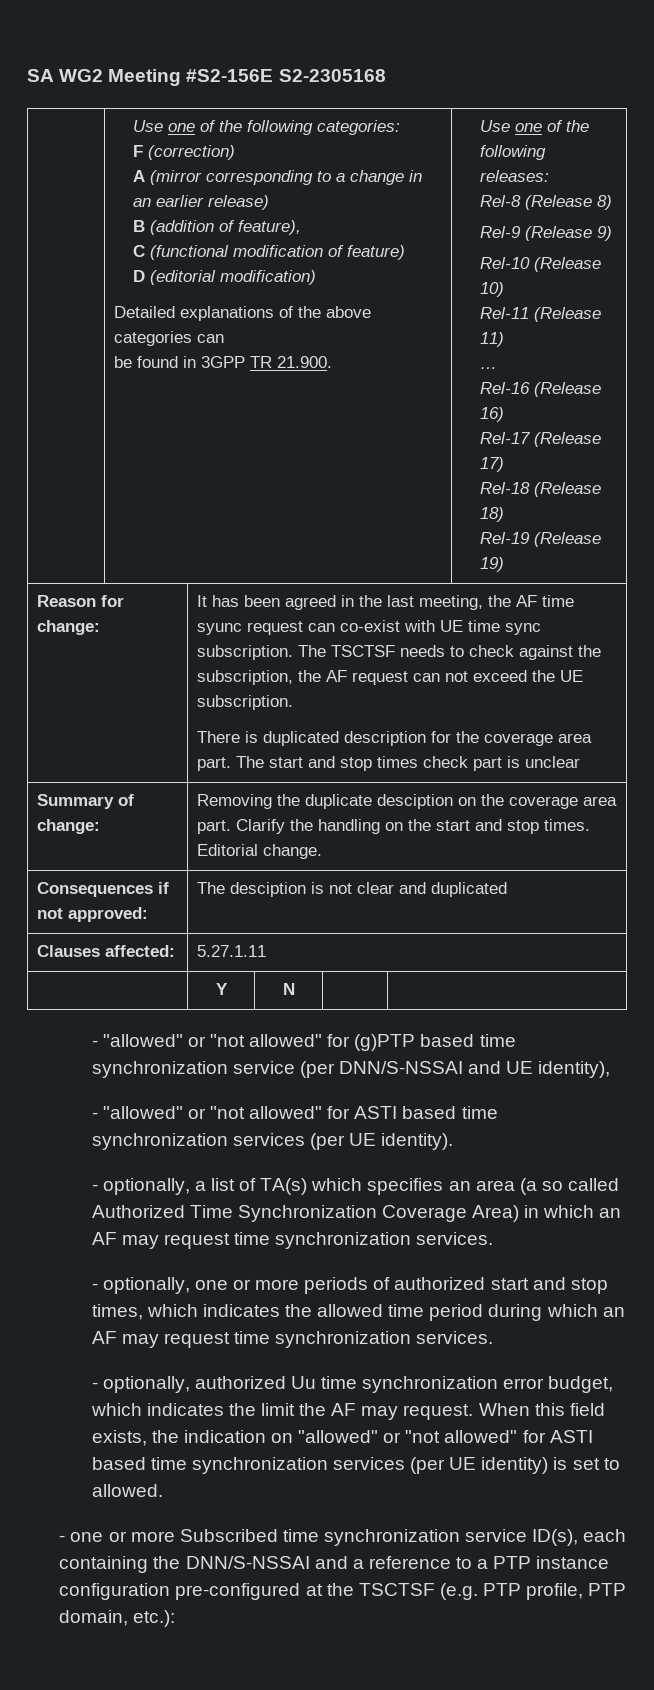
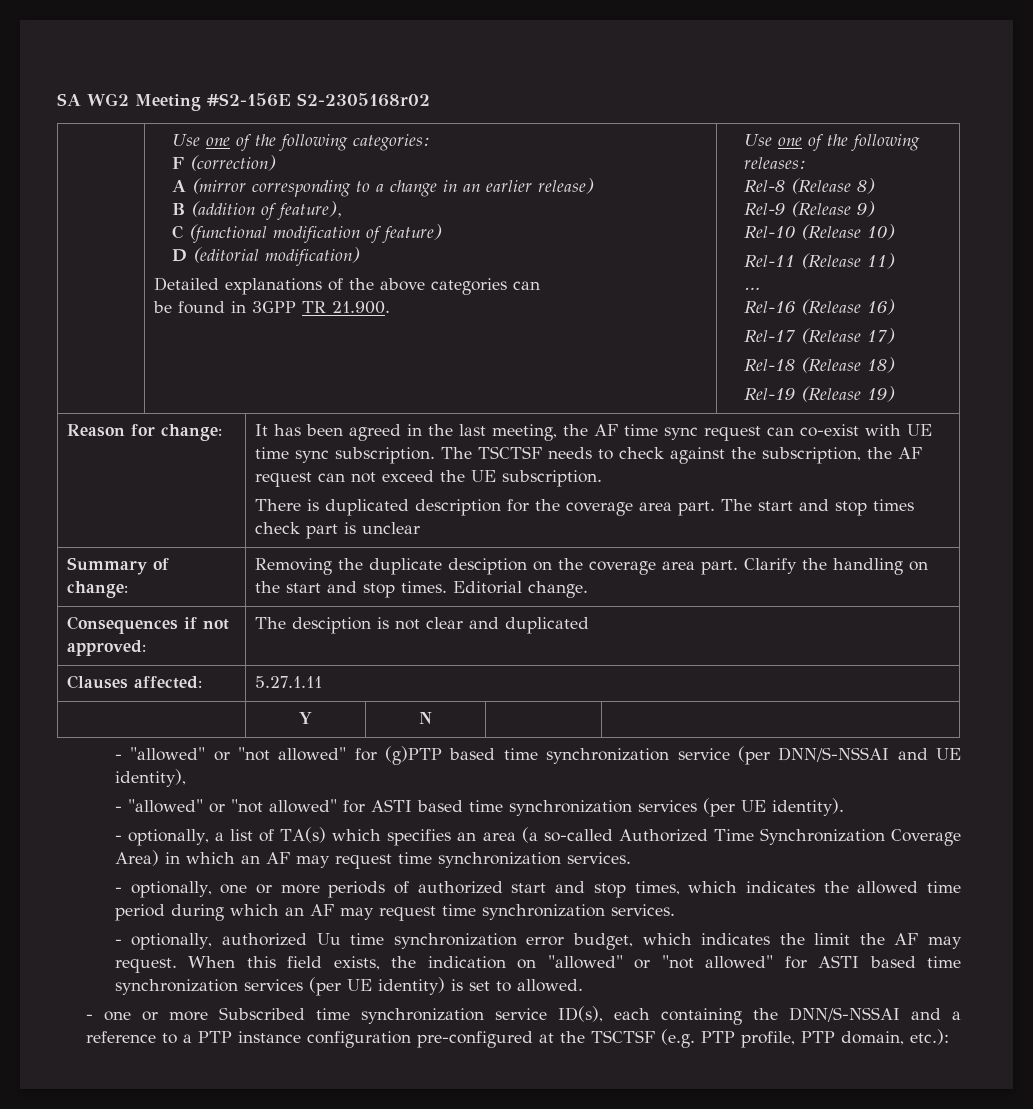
[278,69,386,82] S2-2305168 -> [297,93,430,107] S2-2305168r02
[196,623,242,635] syunc -> [664,427,699,440] sync
[541,1178,620,1191] so called -> [543,829,613,842] so-called

